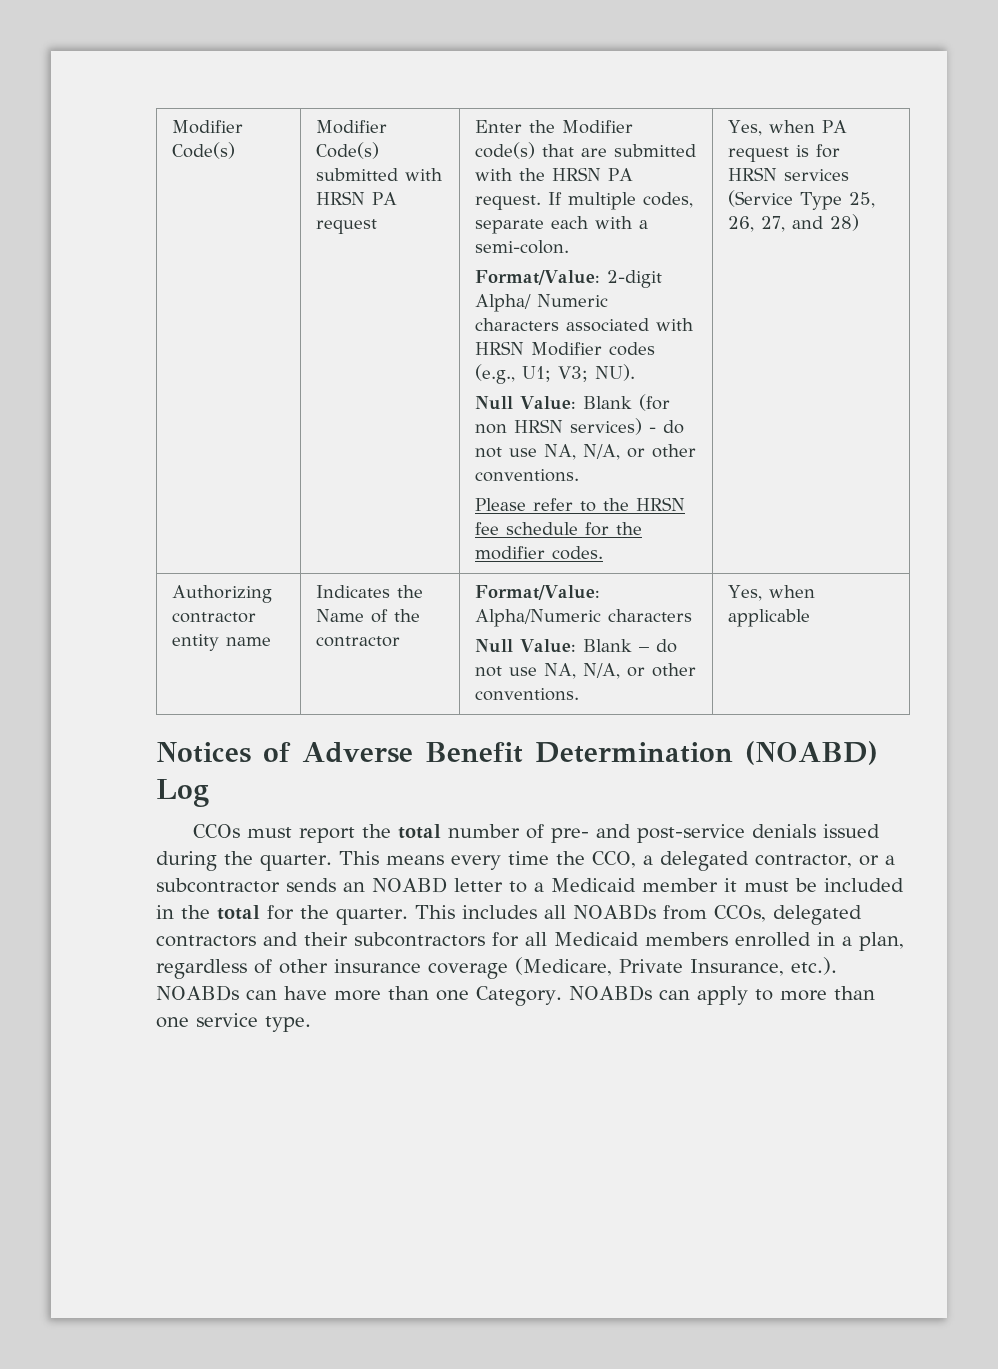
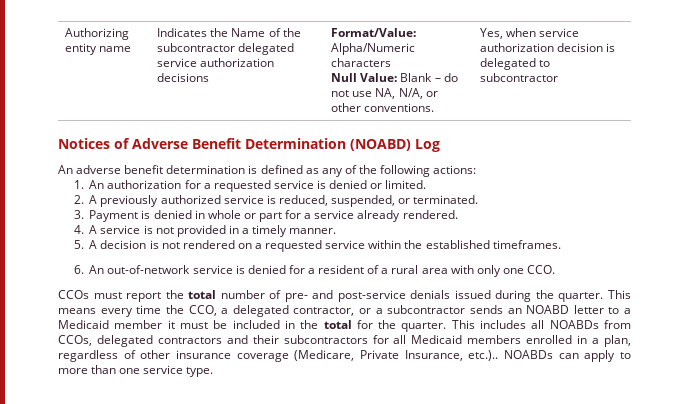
[172,120,244,134] [172,142,236,159] [316,120,388,134] [316,142,380,159] [316,168,443,181] [316,191,398,205] [316,219,378,234] [475,120,634,134] [475,142,697,159] [475,167,634,181] [475,192,694,210] [475,216,649,234] [475,240,570,254] [475,270,663,288] [475,294,609,312] [475,318,694,332] [475,341,656,356] [475,364,636,384] [475,394,671,411] [475,418,685,435] [475,444,697,460] [475,469,580,482] [475,497,686,512] [475,522,643,536] [475,546,604,560] [728,120,848,136] [728,144,841,162] [728,167,850,181] [728,190,876,210] [728,214,860,232] [172,585,273,603] [172,612,257,623] Modifier Code(s) | Modifier Code(s) submitted with HRSN PA request | Enter the Modifier code(s) that are submitted with the HRSN PA request. If multiple codes, separate each with a semi-colon. // Format/Value: 2-digit Alpha/ Numeric characters associated with HRSN Modifier codes (e.g., U1; V3; NU). // Null Value: Blank (for non HRSN services) - do not use NA, N/A, or other conventions. // Please refer to the HRSN fee schedule for the modifier codes. | Yes, when PA request is for HRSN services (Service Type 25, 26, 27, and 28) // Authorizing contractor -> [65,28,130,40] Authorizing
[316,636,401,647] contractor -> [157,43,295,55] [157,58,275,67] [157,73,210,82] subcontractor delegated service authorization decisions
[728,609,811,627] applicable -> [539,28,580,37] [480,43,616,52] [480,58,551,70] [480,73,559,82] service authorization decision is delegated to subcontractor
(209, 793) none -> [58,165,477,177] [73,180,427,192] [73,195,479,207] [73,210,458,222] [73,225,337,237] [73,240,561,252] [73,265,555,277] // An adverse benefit determination is defined as any of the following actions: // 1. An authorization for a requested service is denied or limited. // 2. A previously authorized service is reduced, suspended, or terminated. // 3. Payment is denied in whole or part for a service already rendered. // 4. A service is not provided in a timely manner. // 5. A decision is not rendered on a requested service within the established timeframes. // 6. An out-of-network service is denied for a resident of a rural area with only one CCO.
[791,957,837,975] [156,985,562,1006] etc.). NOABDs can have more than one Category. -> [468,350,499,361] etc.)..

